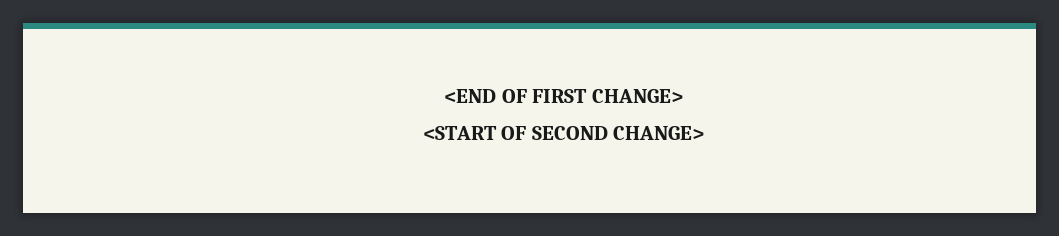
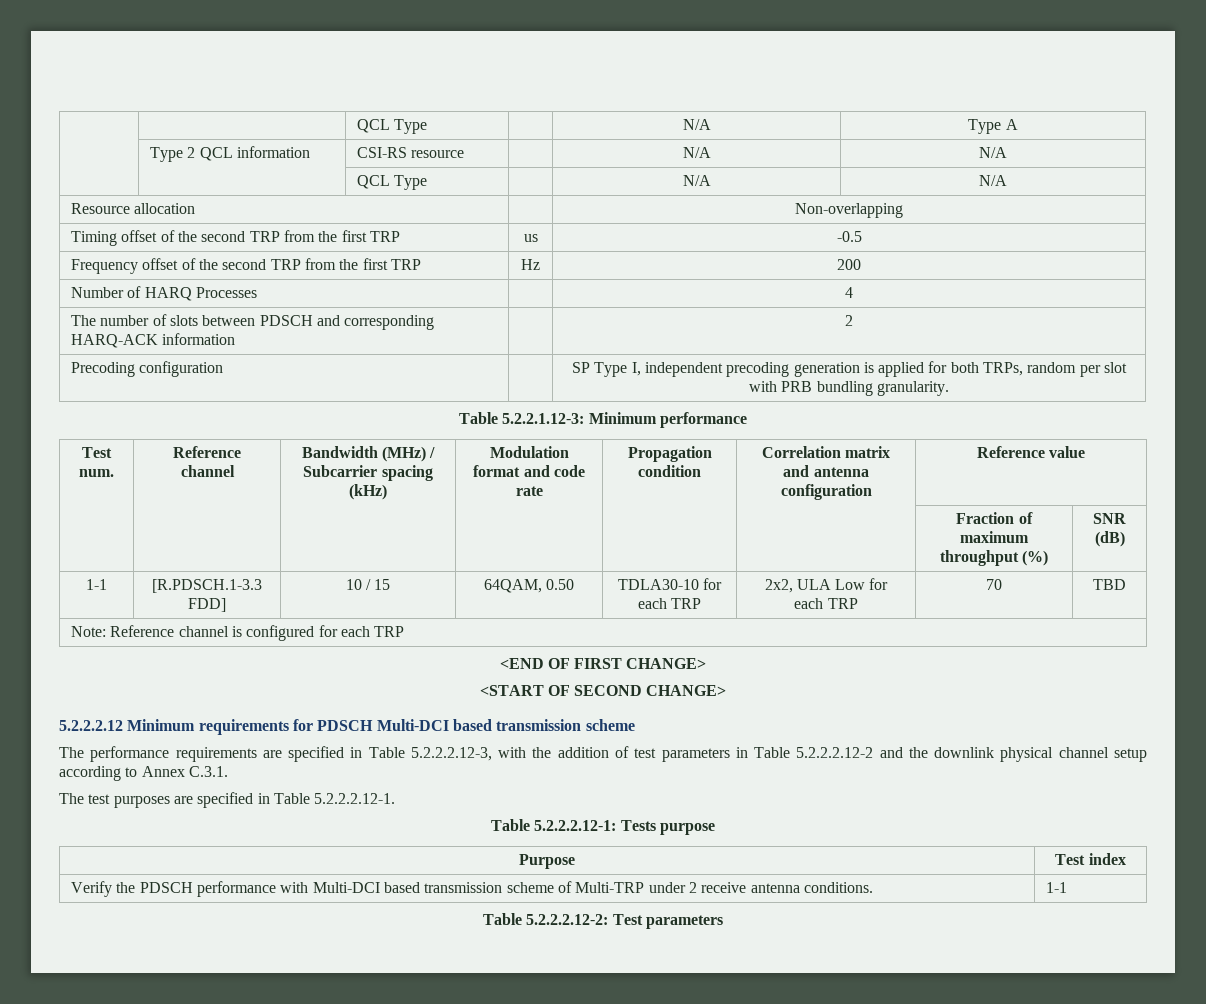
(444, 96) none -> [357,119,428,134] [682,119,711,130] [968,119,1018,134] [150,146,311,162] [357,147,465,158] [682,147,711,158] [979,147,1007,158] [357,175,428,190] [682,175,711,186] [979,175,1007,186] [71,203,196,214] [794,203,903,218] [71,230,400,246] [523,234,538,242] [836,231,862,242] [71,258,421,274] [521,259,540,270] [836,259,861,270] [71,286,258,301] [844,287,853,298] [71,314,435,330] [71,333,236,348] [844,315,853,326] [71,361,224,377] [571,361,1128,377] [749,381,949,396] [459,412,747,428] [82,447,112,458] [79,469,114,477] [173,446,241,458] [180,465,235,477] [301,446,436,462] [303,465,433,481] [349,484,387,500] [489,446,569,458] [473,465,585,477] [515,486,543,496] [627,446,712,462] [638,465,701,477] [761,446,891,458] [783,465,869,477] [780,484,872,500] [976,446,1086,458] [956,512,1033,524] [960,531,1029,543] [939,550,1049,566] [1093,513,1126,524] [1094,531,1125,547] [86,579,107,590] [152,579,262,593] [188,598,226,612] [345,579,391,590] [483,579,575,593] [617,578,723,590] [637,598,702,609] [764,578,889,593] [794,598,858,609] [986,579,1002,590] [1093,579,1126,590] [71,625,405,641] | | QCL Type | | N/A | Type A // | Type 2 QCL information | CSI-RS resource | | N/A | N/A // | | QCL Type | | N/A | N/A // Resource allocation | | Non-overlapping // Timing offset of the second TRP from the first TRP | us | -0.5 // Frequency offset of the second TRP from the first TRP | Hz | 200 // Number of HARQ Processes | | 4 // The number of slots between PDSCH and corresponding HARQ-ACK information | | 2 // Precoding configuration | | SP Type I, independent precoding generation is applied for both TRPs, random per slot with PRB bundling granularity. // Table 5.2.2.1.12-3: Minimum performance // Test num. | Reference channel | Bandwidth (MHz) / Subcarrier spacing (kHz) | Modulation format and code rate | Propagation condition | Correlation matrix and antenna configuration | Reference value // | | | | | | Fraction of maximum throughput (%) | SNR (dB) // 1-1 | [R.PDSCH.1-3.3 FDD] | 10 / 15 | 64QAM, 0.50 | TDLA30-10 for each TRP | 2x2, ULA Low for each TRP | 70 | TBD // Note: Reference channel is configured for each TRP //
(705, 133) none -> [59,719,635,735] [59,746,1147,762] [59,766,228,781] [59,792,396,808] [491,819,715,835] [519,854,575,869] [1055,853,1126,865] [71,881,873,897] [1046,882,1068,893] [483,913,723,929] // 5.2.2.2.12 Minimum requirements for PDSCH Multi-DCI based transmission scheme // The performance requirements are specified in Table 5.2.2.2.12-3, with the addition of test parameters in Table 5.2.2.2.12-2 and the downlink physical channel setup according to Annex C.3.1. // The test purposes are specified in Table 5.2.2.2.12-1. // Table 5.2.2.2.12-1: Tests purpose // Purpose | Test index // Verify the PDSCH performance with Multi-DCI based transmission scheme of Multi-TRP under 2 receive antenna conditions. | 1-1 // Table 5.2.2.2.12-2: Test parameters

